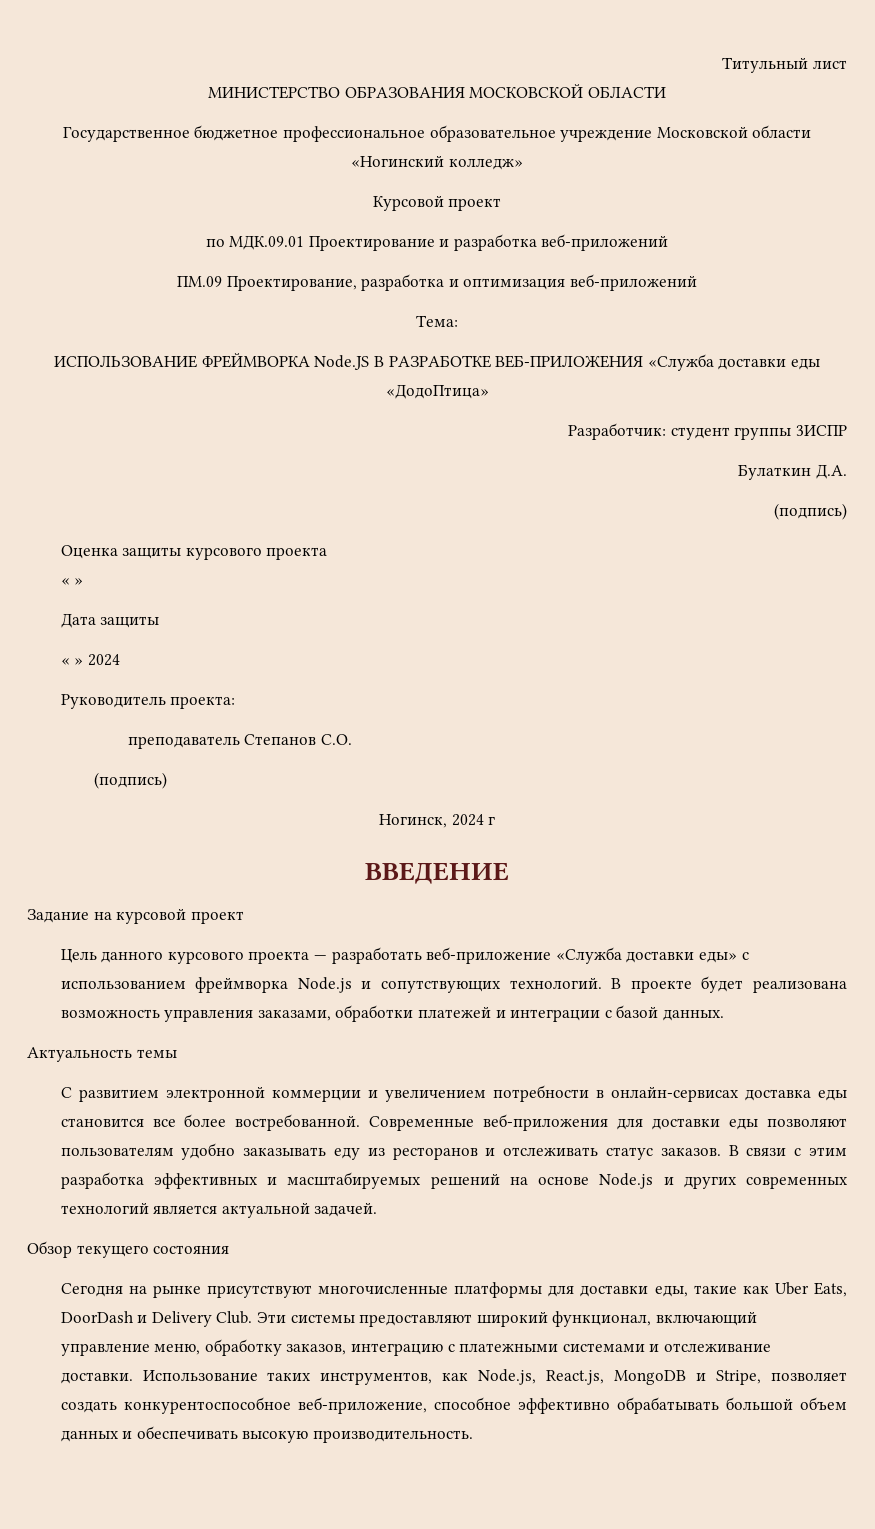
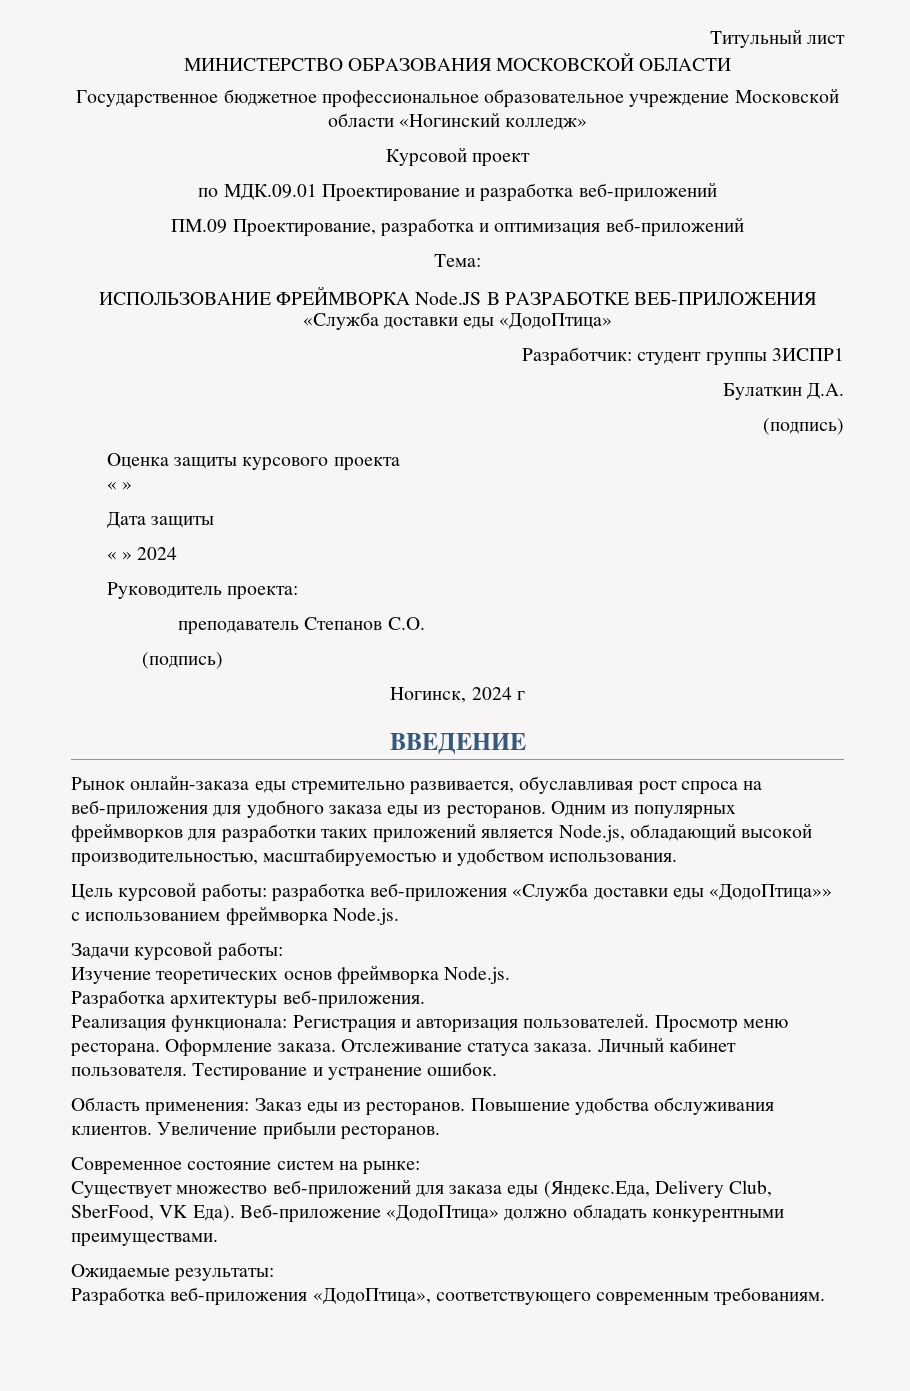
[796,425,848,436] 3ИСПР -> [771,348,844,361] 3ИСПР1
[27,908,244,924] [60,947,749,964] [60,976,847,993] [60,1005,724,1022] [27,1047,177,1062] [60,1085,847,1102] [60,1114,847,1131] [60,1143,847,1160] [60,1172,849,1189] [60,1202,378,1218] [27,1241,230,1258] [60,1282,848,1298] [60,1311,757,1327] [60,1339,771,1356] [60,1369,847,1385] [60,1397,848,1414] [60,1426,473,1443] Задание на курсовой проект // Цель данного курсового проекта — разработать веб-приложение «Служба доставки еды» с использованием фреймворка Node.js и сопутствующих технологий. В проекте будет реализована возможность управления заказами, обработки платежей и интеграции с базой данных. // Актуальность темы // С развитием электронной коммерции и увеличением потребности в онлайн-сервисах доставка еды становится все более востребованной. Современные веб-приложения для доставки еды позволяют пользователям удобно заказывать еду из ресторанов и отслеживать статус заказов. В связи с этим разработка эффективных и масштабируемых решений на основе Node.js и других современных технологий является актуальной задачей. // Обзор текущего состояния // Сегодня на рынке присутствуют многочисленные платформы для доставки еды, такие как Uber Eats, DoorDash и Delivery Club. Эти системы предоставляют широкий функционал, включающий управление меню, обработку заказов, интеграцию с платежными системами и отслеживание доставки. Использование таких инструментов, как Node.js, React.js, MongoDB и Stripe, позволяет создать конкурентоспособное веб-приложение, способное эффективно обрабатывать большой объем данных и обеспечивать высокую производительность. -> [71,775,763,795] [71,800,737,819] [71,823,813,843] [71,848,678,867] [71,882,833,902] [71,906,399,926] [71,941,283,961] [71,965,511,985] [71,990,425,1009] [71,1013,788,1033] [70,1037,736,1057] [71,1062,498,1081] [71,1097,775,1116] [71,1121,440,1140] [71,1157,421,1175] [71,1179,773,1199] [71,1204,784,1223] [71,1233,218,1247] [71,1264,275,1282] [71,1287,826,1306] Рынок онлайн-заказа еды стремительно развивается, обуславливая рост спроса на веб-приложения для удобного заказа еды из ресторанов. Одним из популярных фреймворков для разработки таких приложений является Node.js, обладающий высокой производительностью, масштабируемостью и удобством использования. // Цель курсовой работы: разработка веб-приложения «Служба доставки еды «ДодоПтица»» с использованием фреймворка Node.js. // Задачи курсовой работы: // Изучение теоретических основ фреймворка Node.js. // Разработка архитектуры веб-приложения. // Реализация функционала: Регистрация и авторизация пользователей. Просмотр меню ресторана. Оформление заказа. Отслеживание статуса заказа. Личный кабинет пользователя. Тестирование и устранение ошибок. // Область применения: Заказ еды из ресторанов. Повышение удобства обслуживания клиентов. Увеличение прибыли ресторанов. // Современное состояние систем на рынке: // Существует множество веб-приложений для заказа еды (Яндекс.Еда, Delivery Club, SberFood, VK Еда). Веб-приложение «ДодоПтица» должно обладать конкурентными преимуществами. // Ожидаемые результаты: // Разработка веб-приложения «ДодоПтица», соответствующего современным требованиям.

